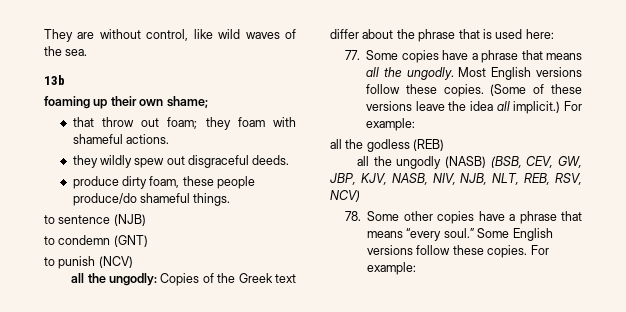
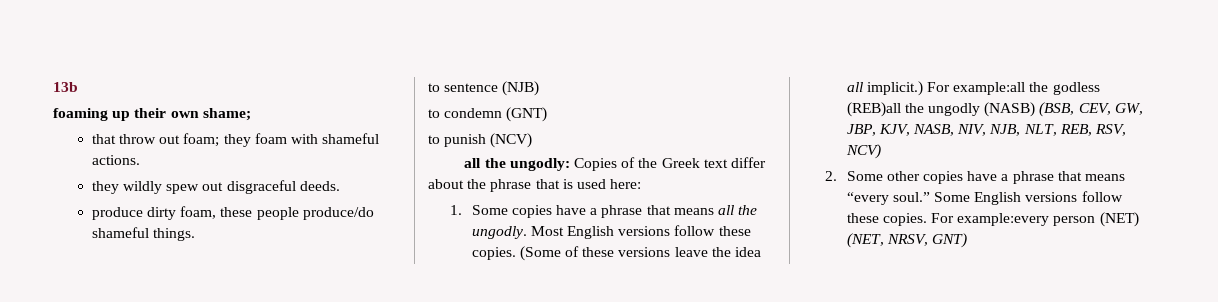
[44,29,296,42] [44,46,88,56] They are without control, like wild waves of the sea. // -> (53, 87) none
[344,50,360,60] 77. -> [449,205,462,215] 1.
[366,118,416,131] [330,139,445,152] [357,156,370,166] example: // all the godless (REB) // all -> [953,82,1100,95] [846,102,901,117] example:all the godless (REB)all
[344,211,361,221] 78. -> [824,171,837,181] 2.
[367,262,417,275] example: -> [957,212,1139,227] [846,233,968,248] example:every person (NET) (NET, NRSV, GNT)

